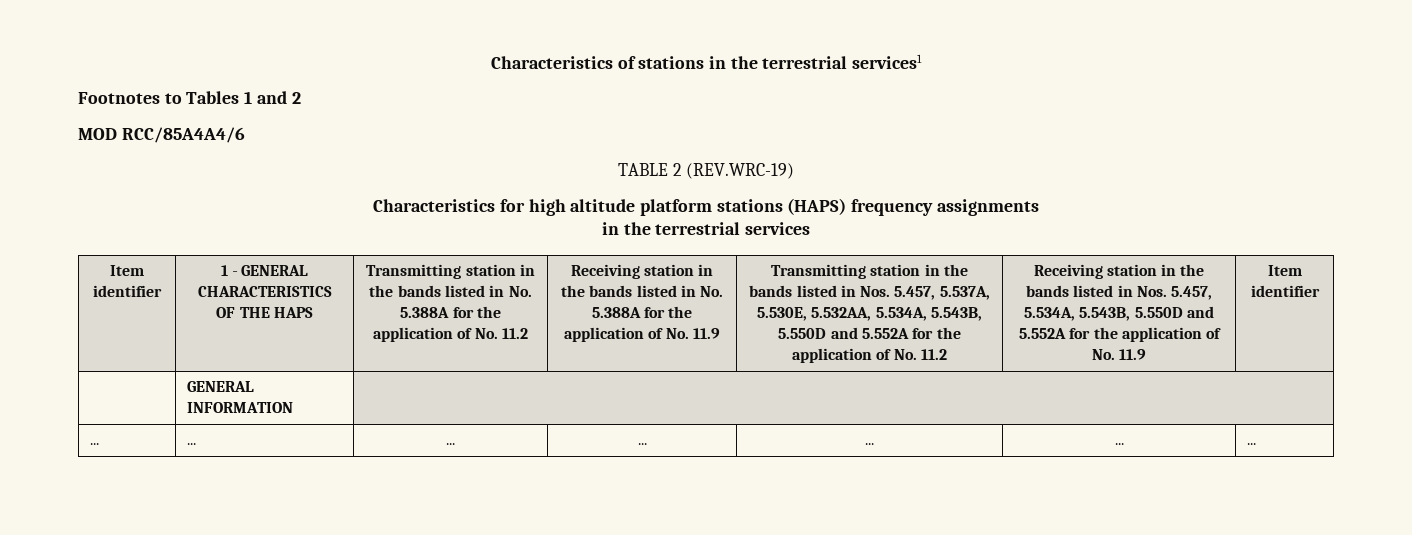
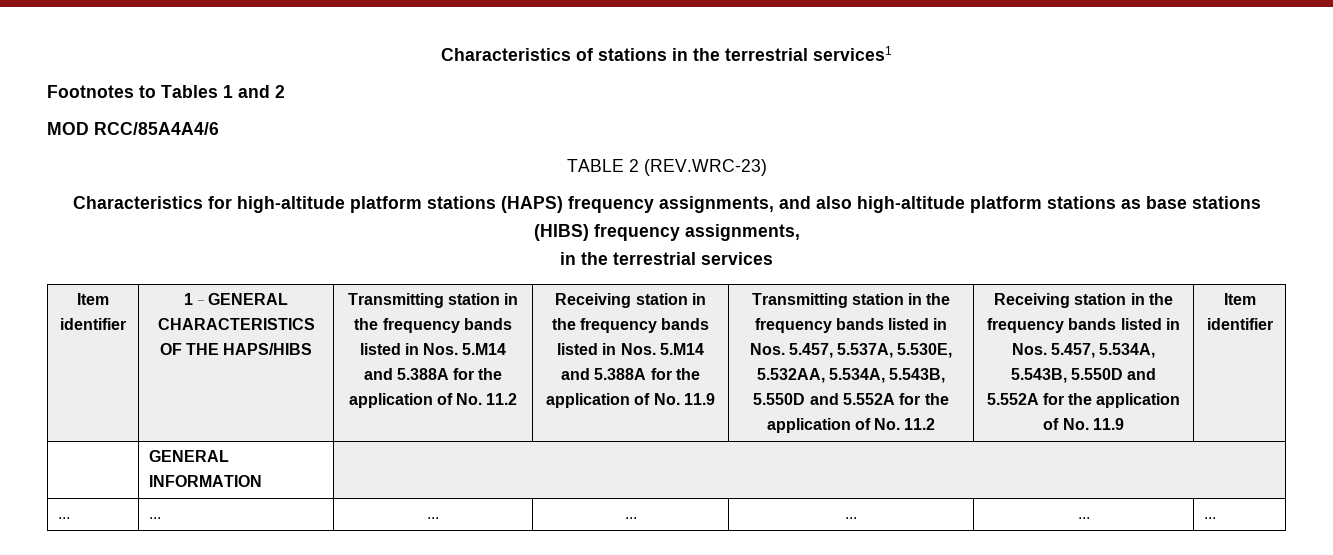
[686,163,795,179] (REV.WRC-19) -> [643,159,767,176] (REV.WRC-23)
[528,199,636,216] high altitude -> [236,196,345,213] high-altitude
[936,199,1039,216] assignments -> [658,196,1261,213] [533,224,800,241] assignments, and also high-altitude platform stations as base stations (HIBS) frequency assignments,
[273,307,313,318] [366,264,535,279] [369,285,532,297] HAPS | Transmitting station in the bands listed in No. -> [223,343,313,355] [347,293,519,308] [354,318,512,333] [359,343,507,355] [363,368,393,380] HAPS/HIBS | Transmitting station in the frequency bands listed in Nos. 5.M14 and
[589,285,724,297] bands listed in No. -> [580,318,710,333] [557,343,704,355] [561,368,591,380] frequency bands listed in Nos. 5.M14 and
(968, 270) none -> [754,318,832,333] frequency
(1205, 270) none -> [987,318,1065,333] frequency

